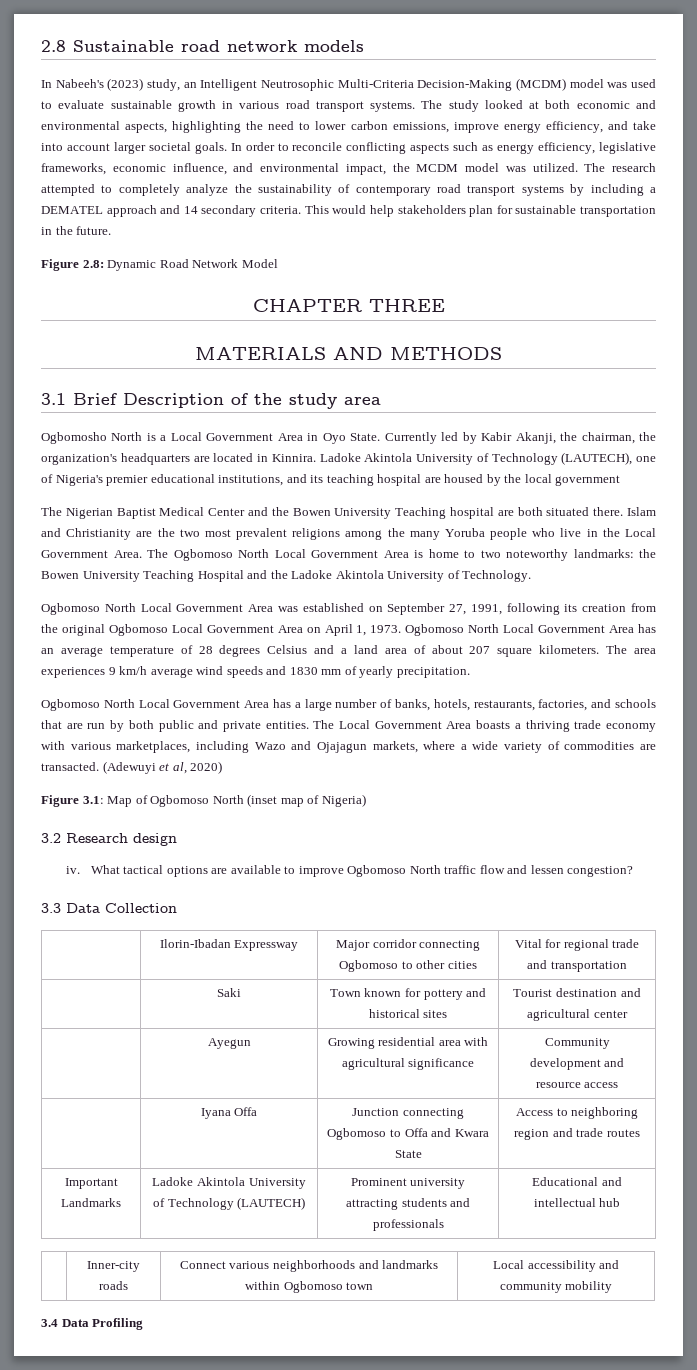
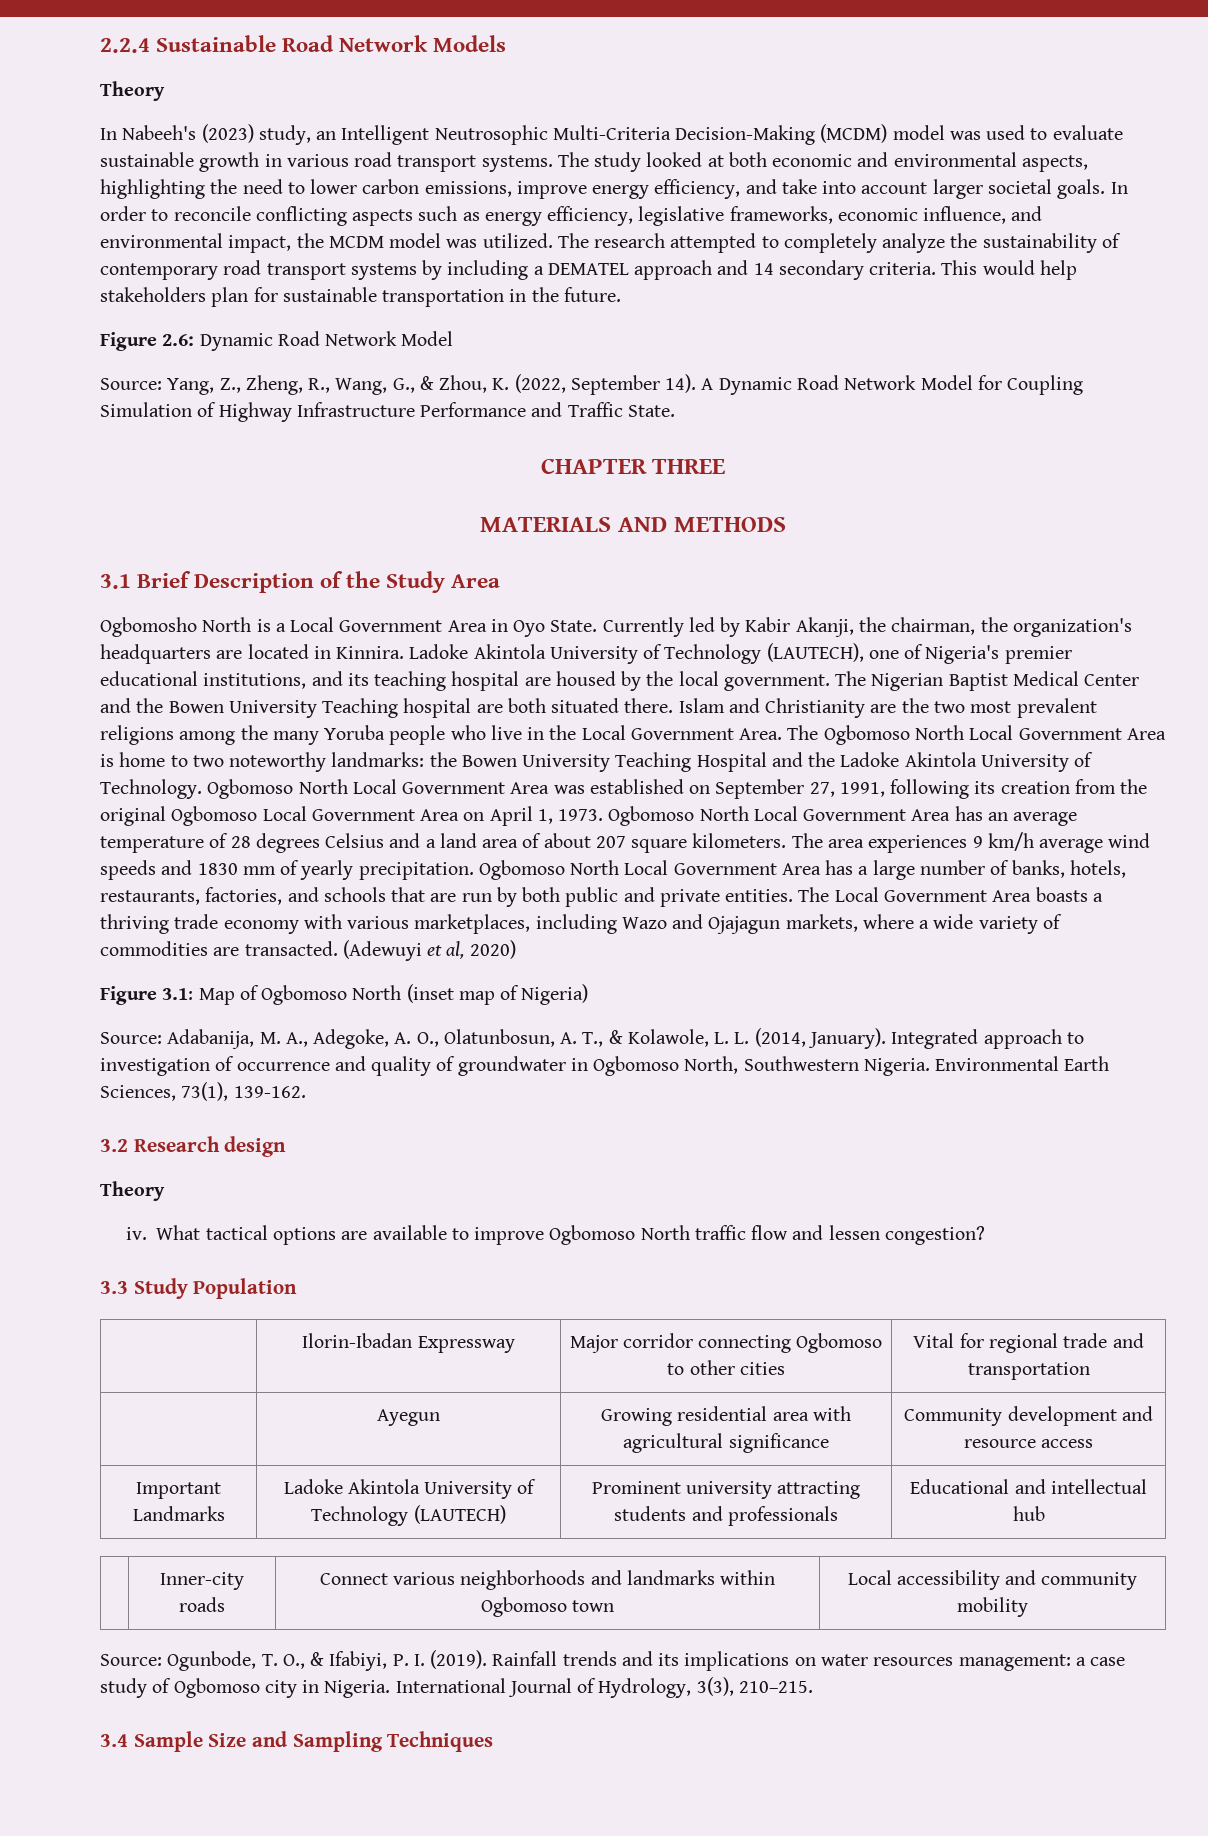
[41,40,364,52] 2.8 Sustainable road network models -> [100,35,507,53] [100,81,165,101] 2.2.4 Sustainable Road Network Models // Theory
[82,259,278,271] 2.8: Dynamic Road Network Model -> [162,331,454,351] [100,374,1084,395] [100,402,675,422] 2.6: Dynamic Road Network Model // Source: Yang, Z., Zheng, R., Wang, G., & Zhou, K. (2022, September 14). A Dynamic Road Network Model for Coupling Simulation of Highway Infrastructure Performance and Traffic State.
[289,393,381,409] study area -> [386,571,501,593] Study Area
[555,475,621,486] government // -> [723,674,830,691] government.
(532, 576) // -> (202, 789) none
(470, 672) // -> (474, 871) none
(366, 800) none -> [100,1028,1084,1049] [100,1056,1110,1076] [100,1082,306,1101] // Source: Adabanija, M. A., Adegoke, A. O., Olatunbosun, A. T., & Kolawole, L. L. (2014, January). Integrated approach to investigation of occurrence and quality of groundwater in Ogbomoso North, Southwestern Nigeria. Environmental Earth Sciences, 73(1), 139-162.
(177, 839) none -> [100,1181,165,1201] // Theory
[66,903,177,913] Data Collection -> [133,1278,298,1299] Study Population
[217,988,242,997] [329,988,487,1000] [368,1009,448,1018] [513,988,641,997] [527,1009,628,1021] // | Saki | Town known for pottery and historical sites | Tourist destination and agricultural center -> (1090, 1371) none
[200,1107,258,1119] [352,1108,464,1119] [327,1128,489,1140] [394,1150,422,1158] [515,1107,639,1119] [514,1128,640,1140] // | Iyana Offa | Junction connecting Ogbomoso to Offa and Kwara State | Access to neighboring region and trade routes -> (1094, 1443) none
[41,1318,144,1330] 3.4 Data Profiling -> [100,1650,1126,1671] [100,1677,813,1698] [100,1731,494,1752] Source: Ogunbode, T. O., & Ifabiyi, P. I. (2019). Rainfall trends and its implications on water resources management: a case study of Ogbomoso city in Nigeria. International Journal of Hydrology, 3(3), 210–215. // 3.4 Sample Size and Sampling Techniques

